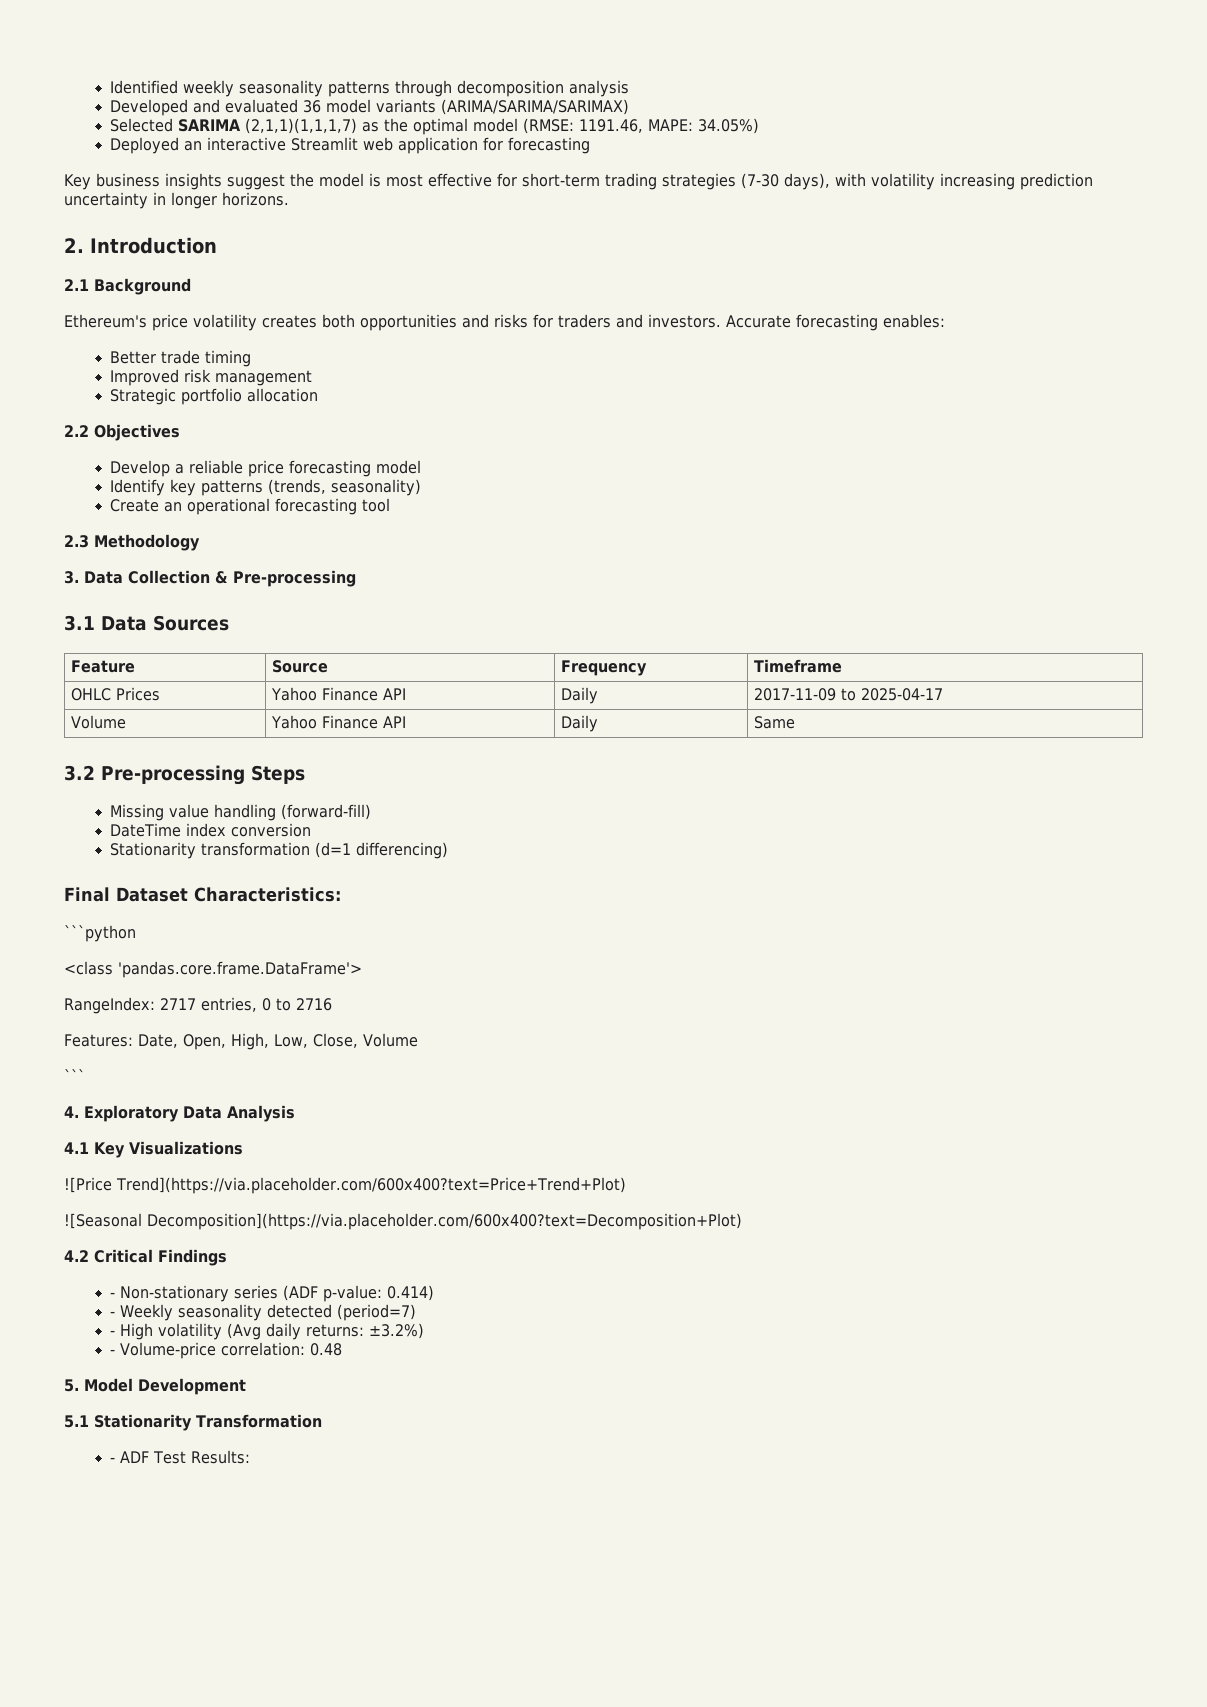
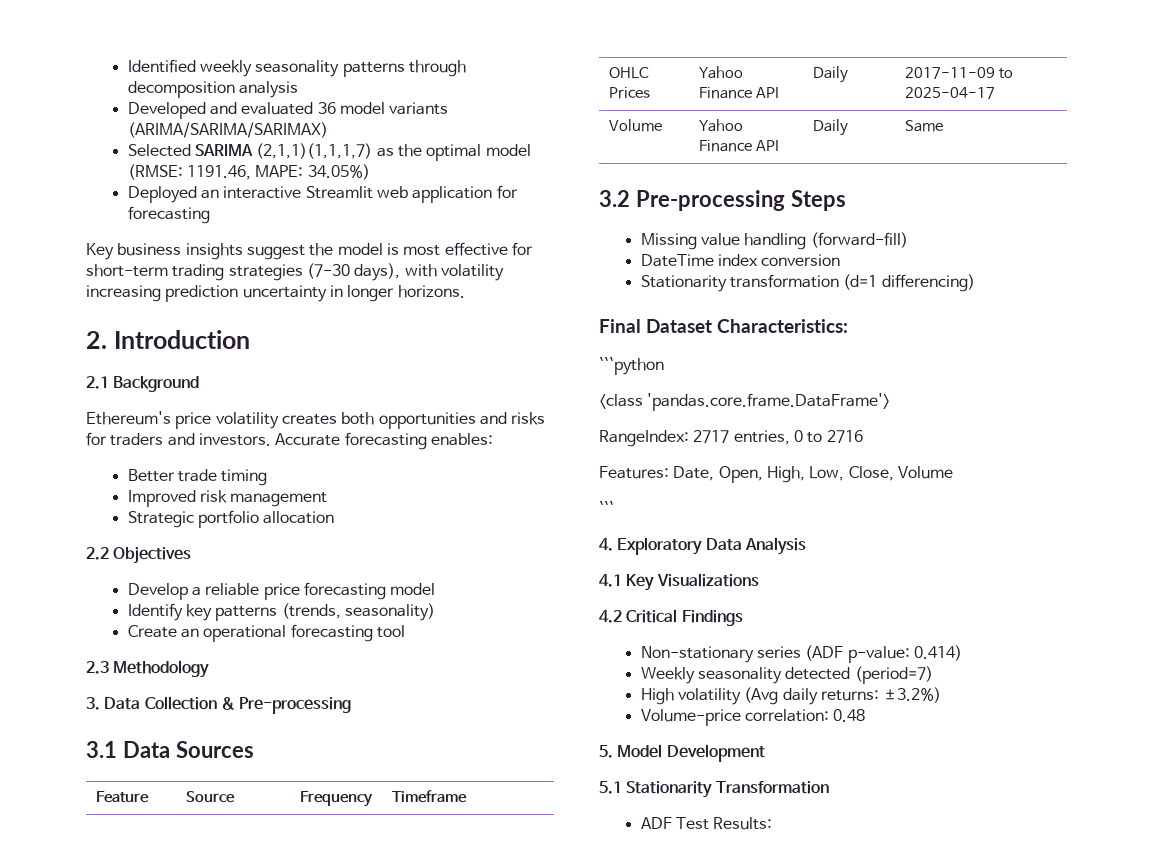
[64,1177,626,1194] [64,1213,742,1230] // ![Price Trend](https://via.placeholder.com/600x400?text=Price+Trend+Plot) // ![Seasonal Decomposition](https://via.placeholder.com/600x400?text=Decomposition+Plot) -> (759, 580) none
[110,1292,116,1298] - -> (743, 618) none
[110,1311,116,1317] - -> (962, 653) none
[110,1330,116,1336] - -> (933, 675) none
[110,1349,116,1355] - -> (942, 695) none
[110,1457,116,1463] - -> (829, 787) none

